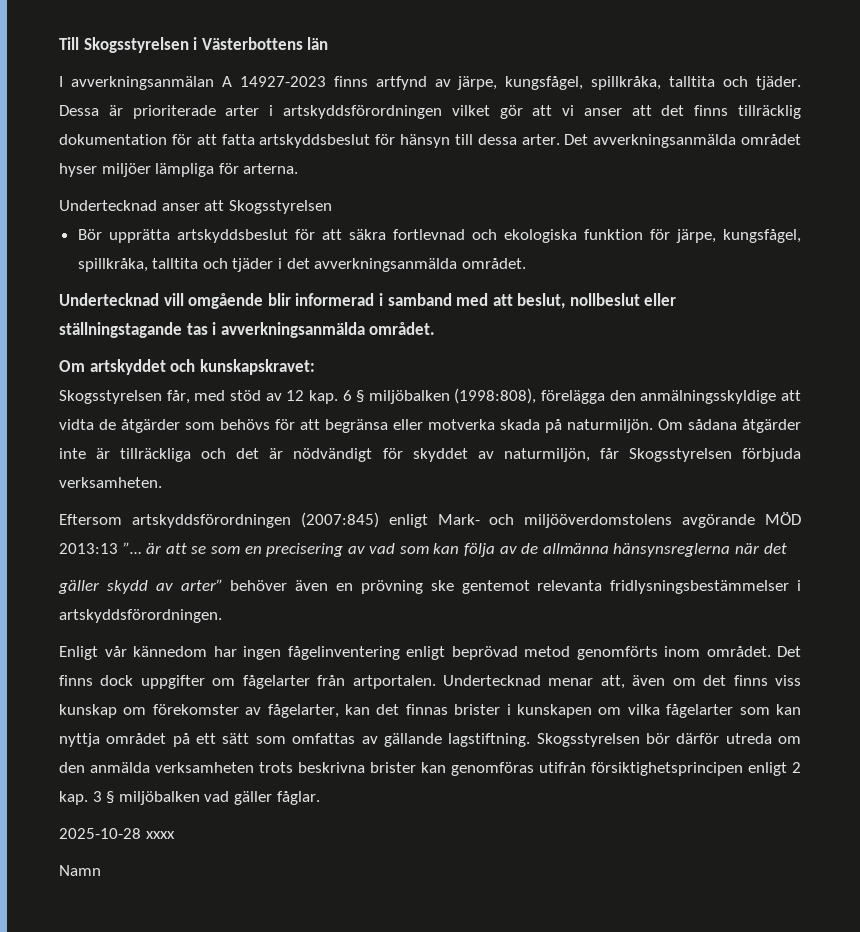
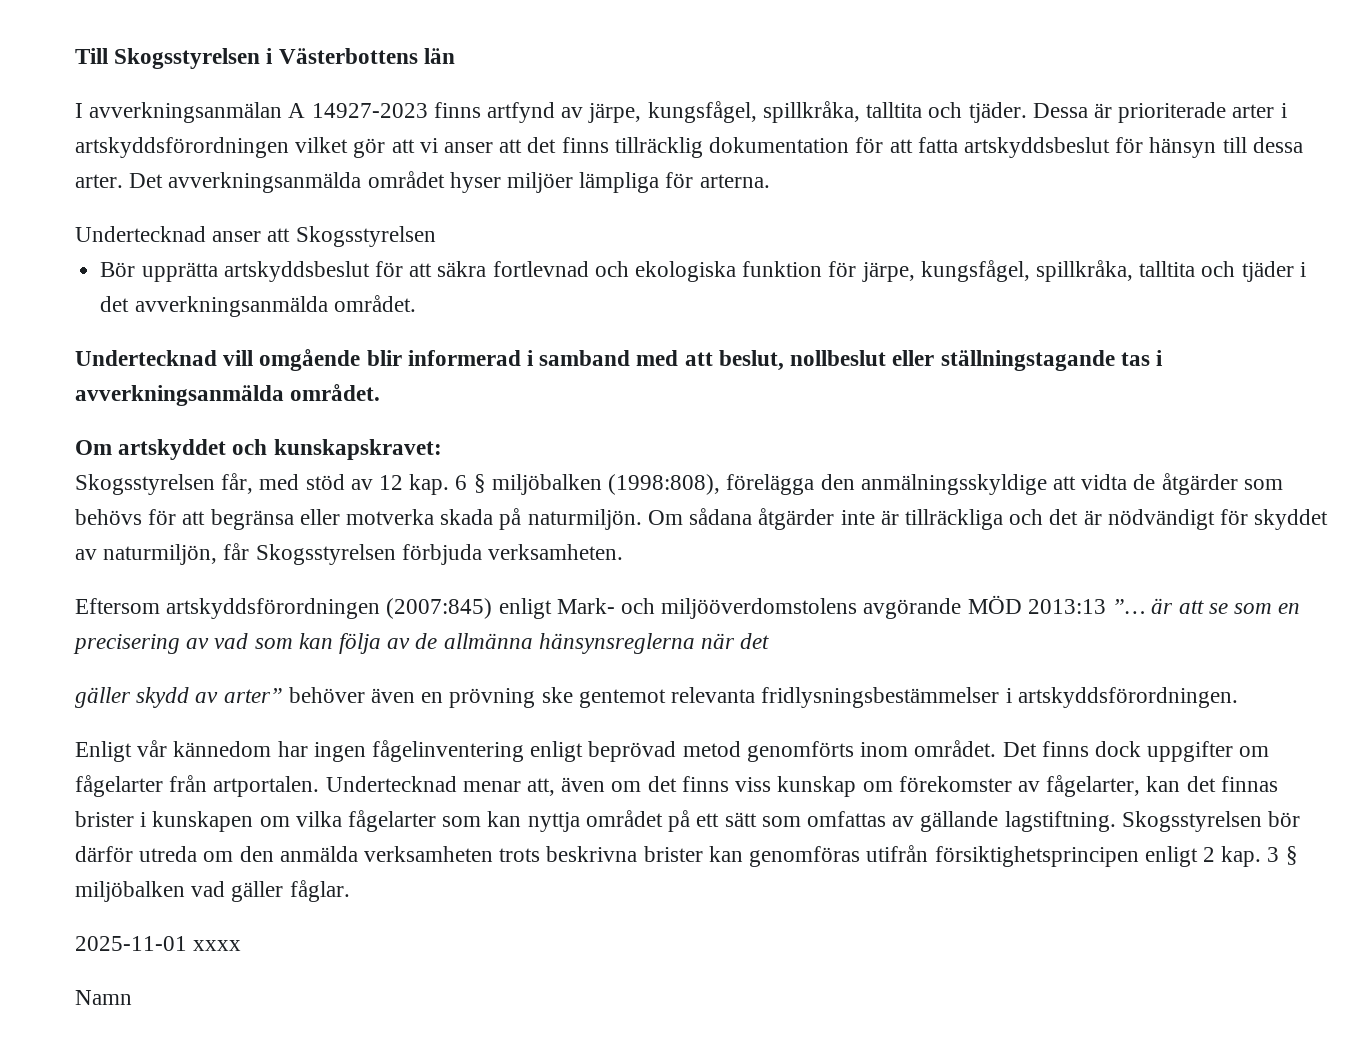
[59,828,141,839] 2025-10-28 -> [75,936,187,951] 2025-11-01

